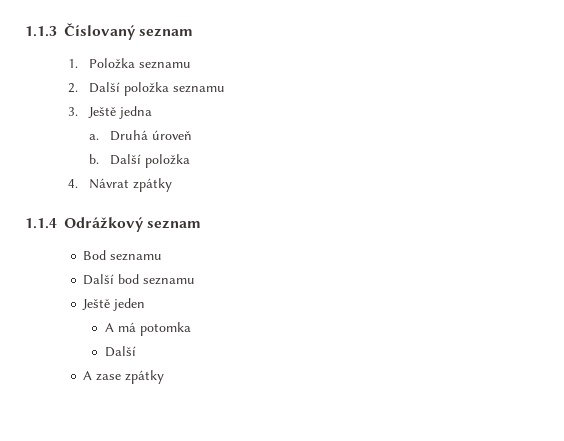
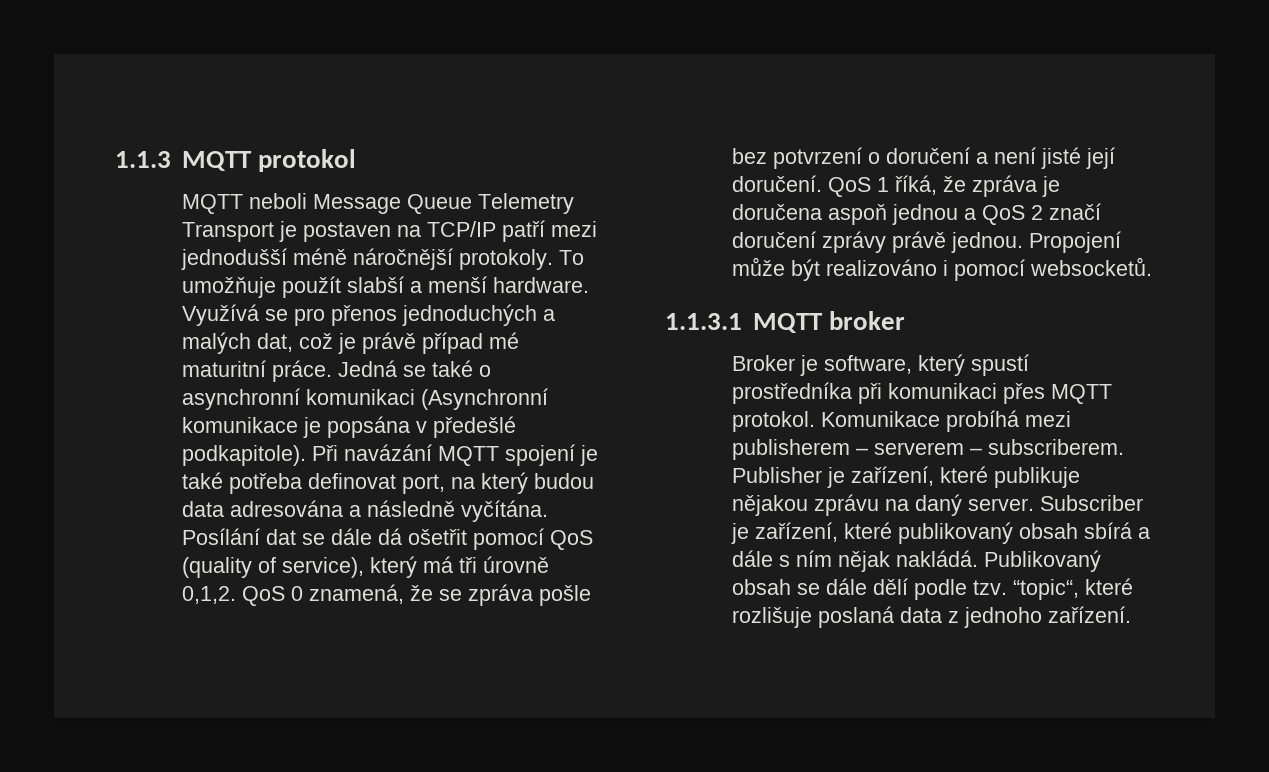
[64,23,194,40] [67,58,192,69] [67,82,226,96] [67,106,153,119] [89,130,193,141] [89,154,191,168] [67,178,173,192] [25,217,202,232] [83,250,163,261] [83,274,196,285] [82,298,146,311] [104,322,191,336] [104,346,136,357] [83,370,165,384] Číslovaný seznam // 1. Položka seznamu // 2. Další položka seznamu // 3. Ještě jedna // a. Druhá úroveň // b. Další položka // 4. Návrat zpátky // 1.1.4 Odrážkový seznam // Bod seznamu // Další bod seznamu // Ještě jeden // A má potomka // Další // A zase zpátky -> [181,149,356,172] [181,193,574,214] [181,220,597,242] [180,248,584,270] [181,276,589,298] [181,304,555,326] [181,332,519,354] [181,360,491,382] [181,388,548,410] [181,416,516,438] [181,444,598,466] [181,472,594,494] [181,500,548,522] [181,528,593,550] [181,556,549,578] [181,584,591,606] [731,147,1115,169] [731,175,1060,197] [731,203,1101,225] [731,231,1121,253] [731,257,1152,281] [665,311,905,333] [731,354,1029,376] [731,382,1112,404] [731,410,1071,432] [731,439,1124,460] [731,466,1080,488] [731,494,1143,516] [730,522,1150,544] [731,550,1101,572] [731,578,1133,600] [731,606,1131,628] MQTT protokol // MQTT neboli Message Queue Telemetry Transport je postaven na TCP/IP patří mezi jednodušší méně náročnější protokoly. To umožňuje použít slabší a menší hardware. Využívá se pro přenos jednoduchých a malých dat, což je právě případ mé maturitní práce. Jedná se také o asynchronní komunikaci (Asynchronní komunikace je popsána v předešlé podkapitole). Při navázání MQTT spojení je také potřeba definovat port, na který budou data adresována a následně vyčítána. Posílání dat se dále dá ošetřit pomocí QoS (quality of service), který má tři úrovně 0,1,2. QoS 0 znamená, že se zpráva pošle bez potvrzení o doručení a není jisté její doručení. QoS 1 říká, že zpráva je doručena aspoň jednou a QoS 2 značí doručení zprávy právě jednou. Propojení může být realizováno i pomocí websocketů. // 1.1.3.1 MQTT broker // Broker je software, který spustí prostředníka při komunikaci přes MQTT protokol. Komunikace probíhá mezi publisherem – serverem – subscriberem. Publisher je zařízení, které publikuje nějakou zprávu na daný server. Subscriber je zařízení, které publikovaný obsah sbírá a dále s ním nějak nakládá. Publikovaný obsah se dále dělí podle tzv. “topic“, které rozlišuje poslaná data z jednoho zařízení.

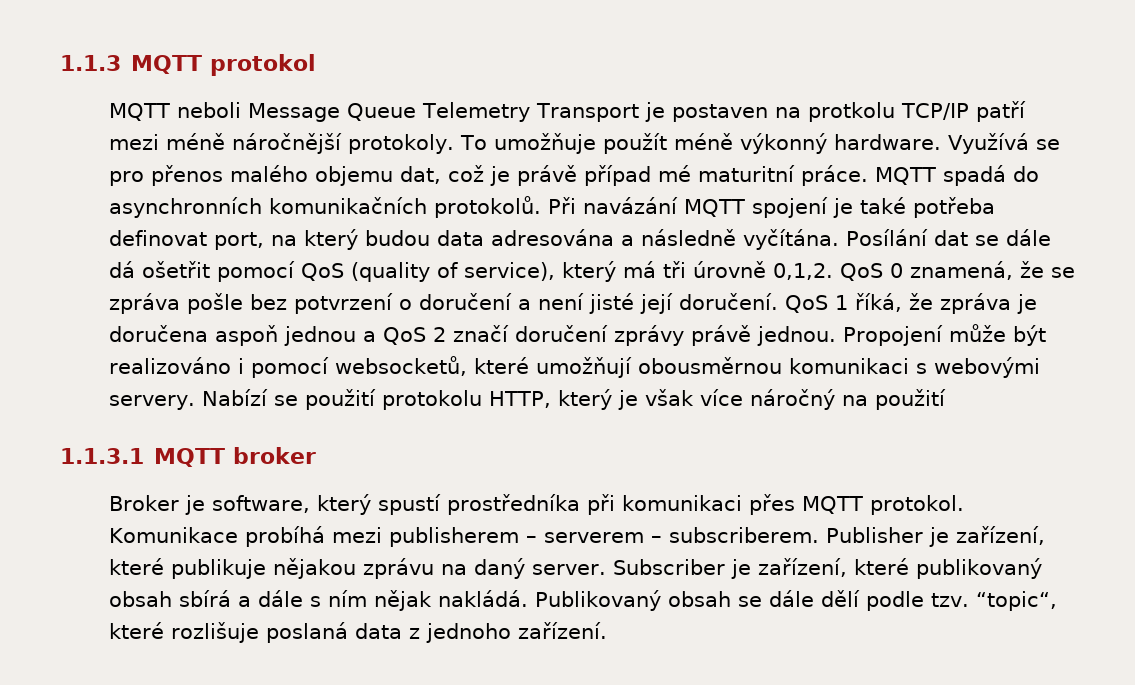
(421, 231) none -> [807,102,895,122] protkolu
[180,248,287,270] jednodušší -> (159, 142) none
[346,276,487,293] slabší a menší -> [673,133,827,154] méně výkonný
[401,304,555,326] [181,332,251,354] jednoduchých a malých -> [229,165,393,186] malého objemu
[337,360,491,377] [181,388,548,410] [181,416,516,438] [181,445,306,466] Jedná se také o asynchronní komunikaci (Asynchronní komunikace je popsána v předešlé podkapitole). -> [874,165,1039,186] [108,196,541,218] MQTT spadá do asynchronních komunikačních protokolů.
[1029,257,1152,276] websocketů. -> [334,356,1040,378] [108,389,946,410] websocketů, které umožňují obousměrnou komunikaci s webovými servery. Nabízí se použití protokolu HTTP, který je však více náročný na použití

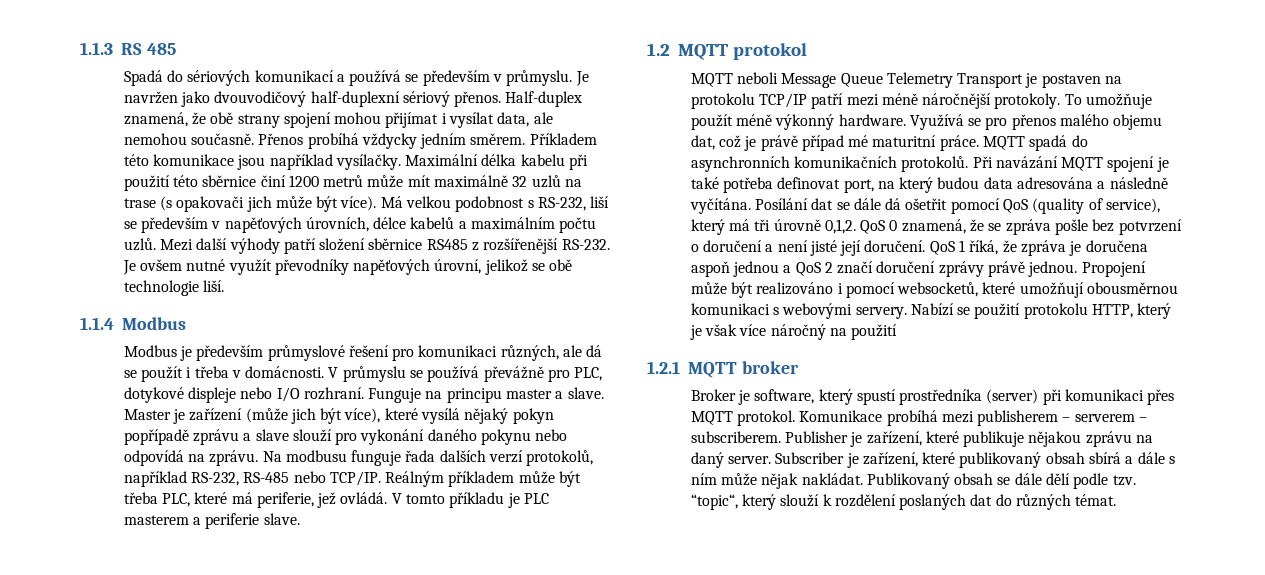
(121, 63) none -> [121,43,176,55] [123,70,589,86] [123,91,583,107] [123,112,553,128] [123,133,597,149] [123,154,589,170] [123,175,583,191] [123,196,610,212] [123,217,597,233] [123,238,610,254] [122,259,573,275] [123,280,224,296] [80,317,186,330] [123,345,603,361] [123,366,603,382] [123,387,604,403] [123,408,554,424] [123,429,568,445] [123,450,594,466] [123,471,582,487] [123,492,550,508] [123,513,300,529] [647,43,670,56] RS 485 // Spadá do sériových komunikací a používá se především v průmyslu. Je navržen jako dvouvodičový half-duplexní sériový přenos. Half-duplex znamená, že obě strany spojení mohou přijímat i vysílat data, ale nemohou současně. Přenos probíhá vždycky jedním směrem. Příkladem této komunikace jsou například vysílačky. Maximální délka kabelu při použití této sběrnice činí 1200 metrů může mít maximálně 32 uzlů na trase (s opakovači jich může být více). Má velkou podobnost s RS-232, liší se především v napěťových úrovních, délce kabelů a maximálním počtu uzlů. Mezi další výhody patří složení sběrnice RS485 z rozšířenější RS-232. Je ovšem nutné využít převodníky napěťových úrovní, jelikož se obě technologie liší. // 1.1.4 Modbus // Modbus je především průmyslové řešení pro komunikaci různých, ale dá se použít i třeba v domácnosti. V průmyslu se používá převážně pro PLC, dotykové displeje nebo I/O rozhraní. Funguje na principu master a slave. Master je zařízení (může jich být více), které vysílá nějaký pokyn popřípadě zprávu a slave slouží pro vykonání daného pokynu nebo odpovídá na zprávu. Na modbusu funguje řada dalších verzí protokolů, například RS-232, RS-485 nebo TCP/IP. Reálným příkladem může být třeba PLC, které má periferie, jež ovládá. V tomto příkladu je PLC masterem a periferie slave. // 1.2
[807,102,895,122] protkolu -> [690,93,755,109] protokolu
[60,448,144,464] 1.1.3.1 -> [647,361,680,374] 1.2.1
(580, 504) none -> [986,389,1039,404] (server)
[373,590,528,611] nějak nakládá. -> [720,473,863,489] může nějak nakládat.
[108,622,607,643] které rozlišuje poslaná data z jednoho zařízení. -> [741,494,1117,510] který slouží k rozdělení poslaných dat do různých témat.

